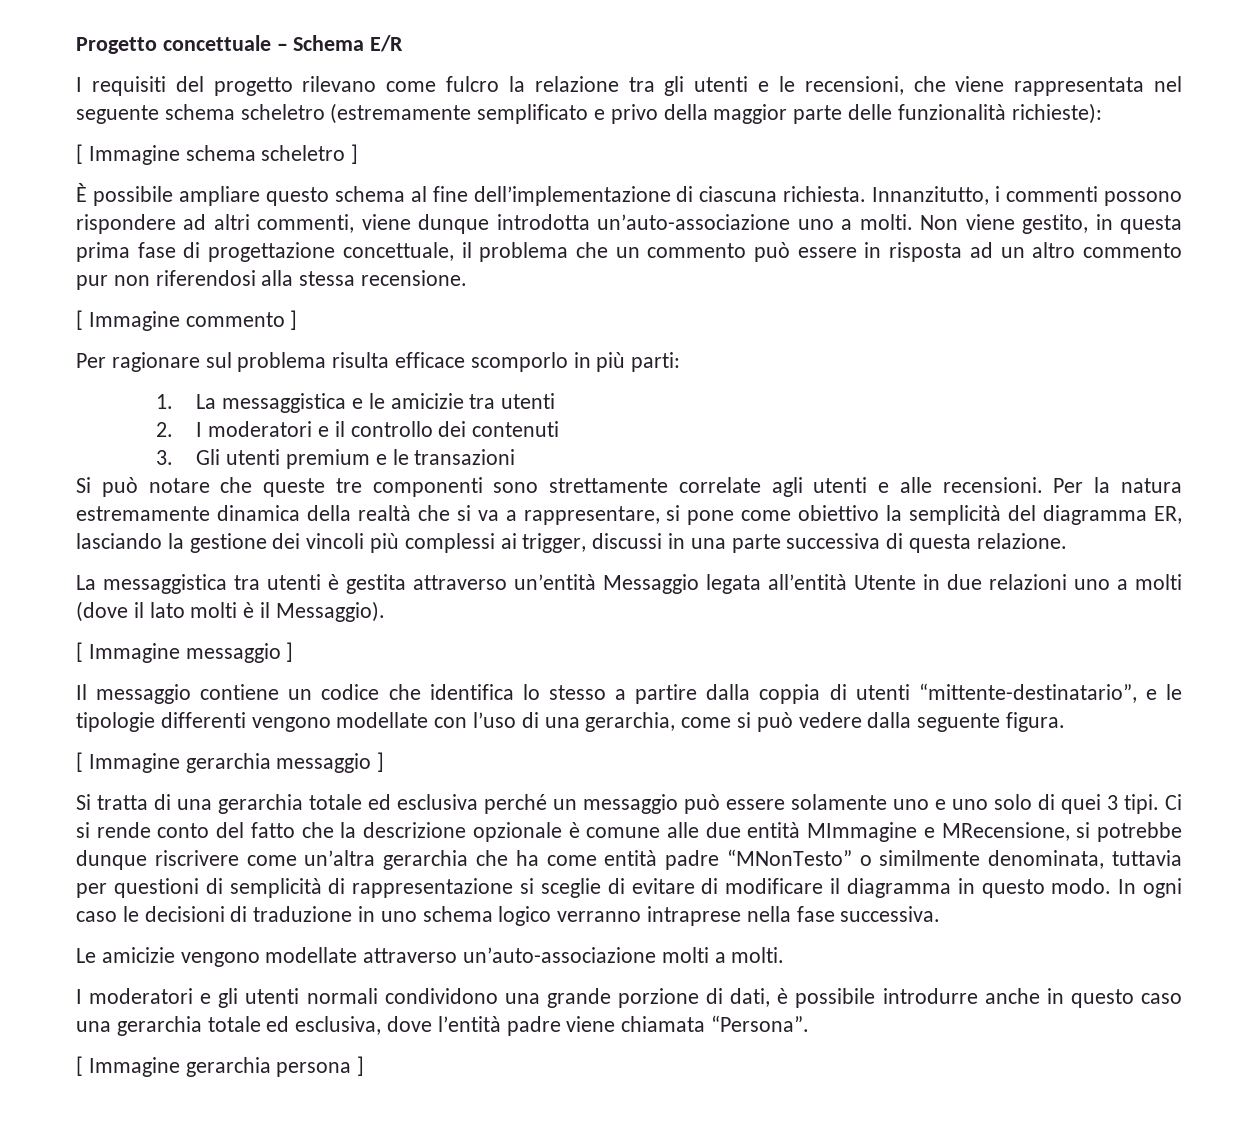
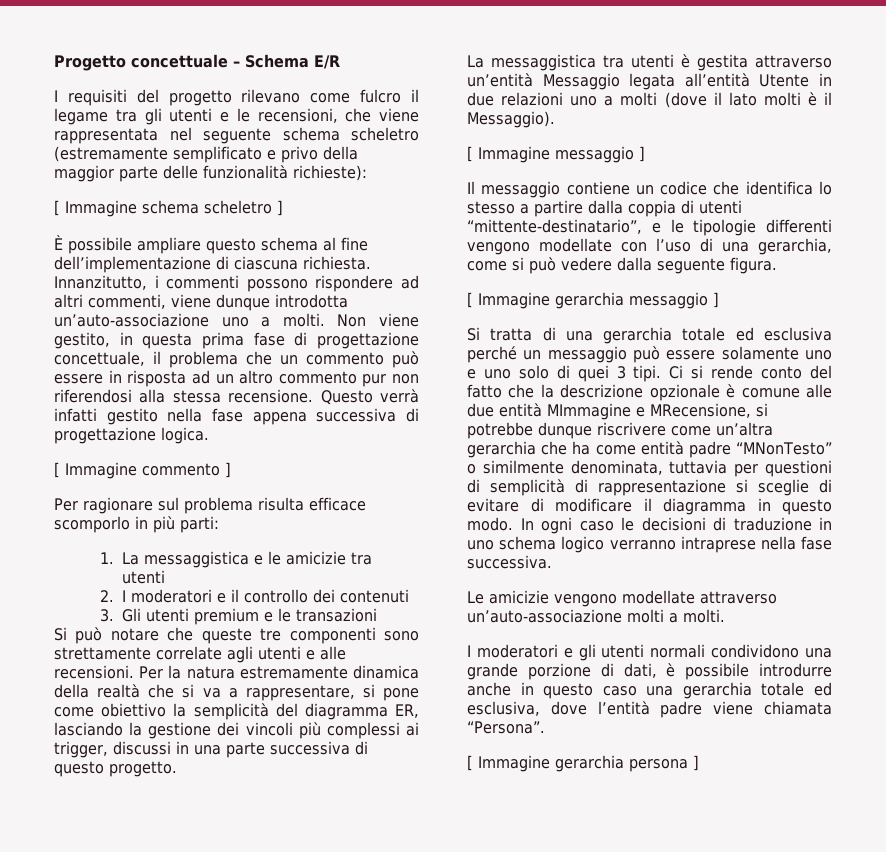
[508,76,619,92] la relazione -> [410,89,419,102] [54,108,108,125] il legame
(468, 278) none -> [320,389,419,405] [54,408,419,425] [54,427,209,444] Questo verrà infatti gestito nella fase appena successiva di progettazione logica.
[909,533,1067,553] questa relazione. -> [54,761,177,777] questo progetto.

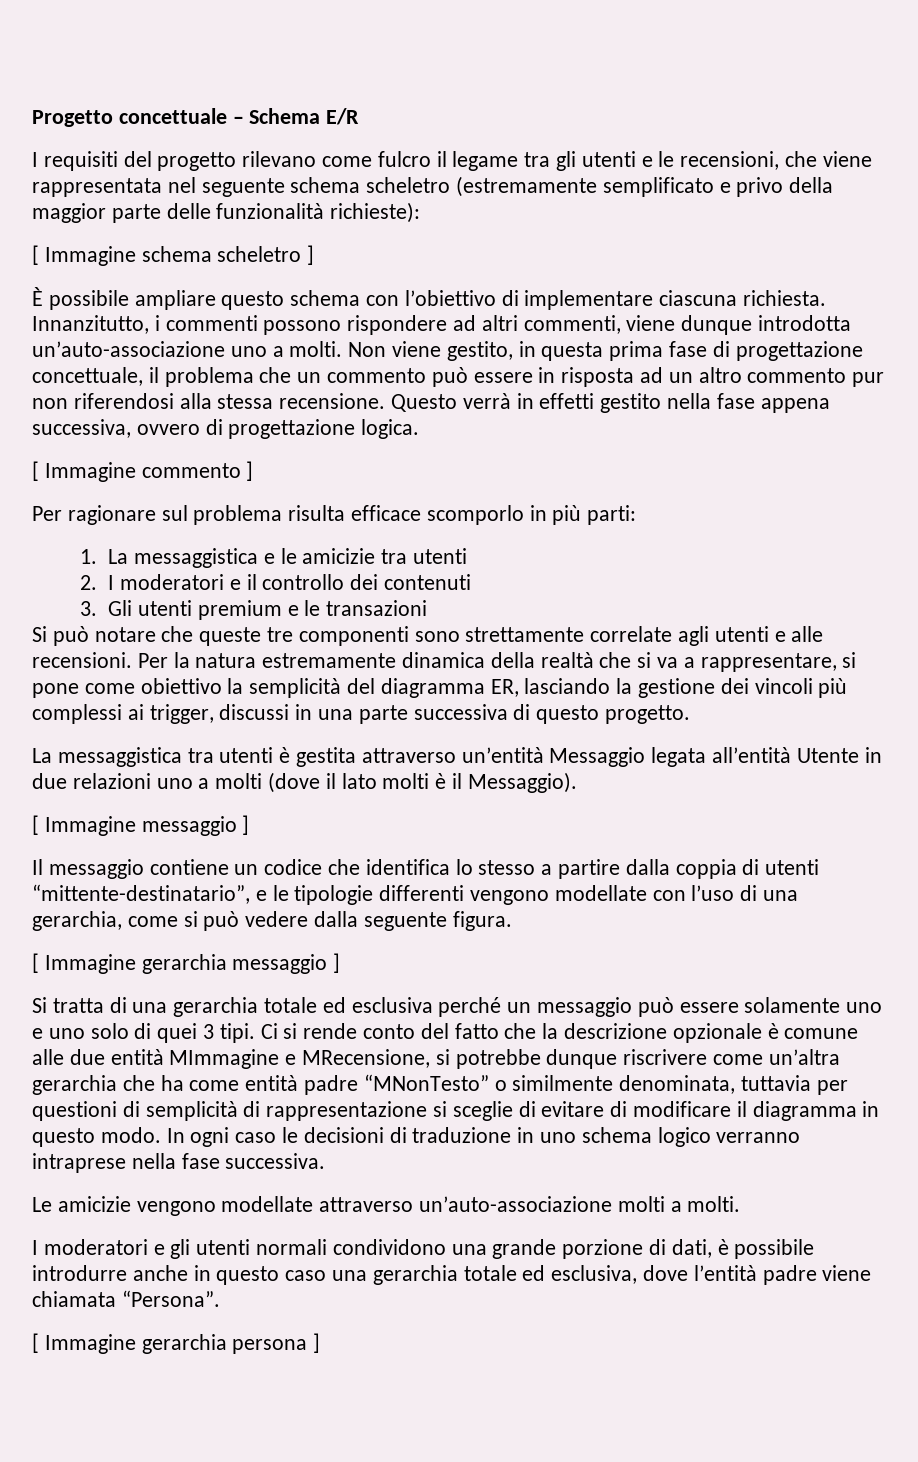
[323,237,368,251] [54,256,229,273] al fine dell’implementazione di -> [366,290,654,310] con l’obiettivo di implementare
[54,408,97,422] infatti -> [516,393,595,409] in effetti
[316,408,397,422] successiva -> [32,419,200,438] successiva, ovvero

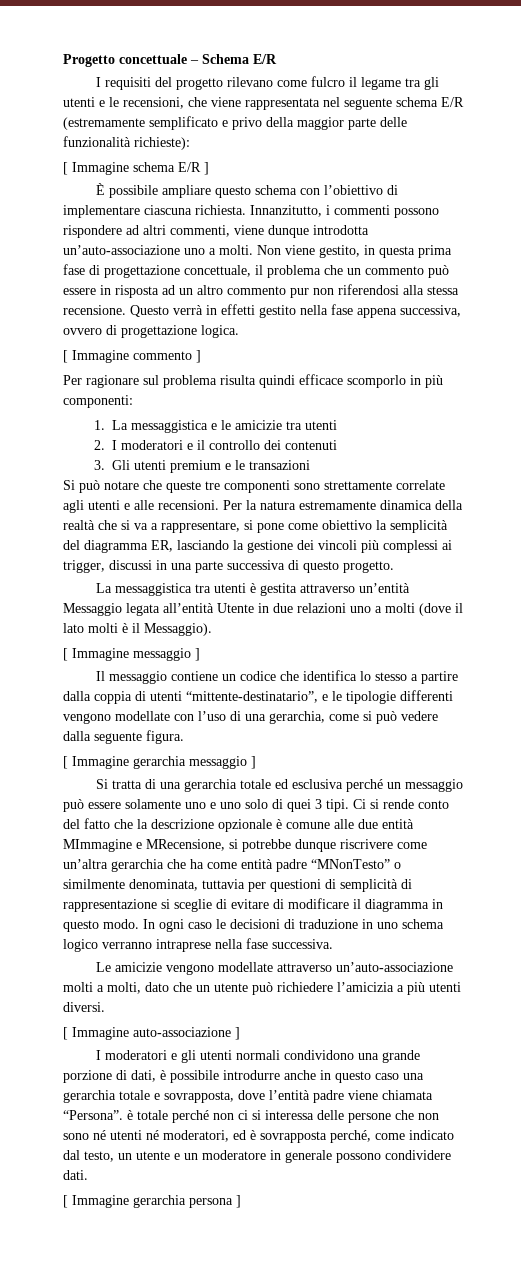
[366,177,451,193] scheletro -> [441,97,464,107] E/R
[217,246,302,262] scheletro -> [178,162,201,172] E/R
(346, 513) none -> [259,375,295,388] quindi
[587,505,637,525] parti: -> [63,395,133,408] componenti:
[687,1196,741,1212] molti. -> [107,982,461,995] [63,1002,105,1012] [63,1027,240,1040] molti, dato che un utente può richiedere l’amicizia a più utenti diversi. // [ Immagine auto-associazione ]
[522,1265,638,1284] ed esclusiva, -> [154,1091,234,1103] e sovrapposta,
(220, 1298) none -> [127,1110,439,1123] [63,1130,454,1143] [63,1150,451,1163] [63,1170,88,1180] è totale perché non ci si interessa delle persone che non sono né utenti né moderatori, ed è sovrapposta perché, come indicato dal testo, un utente e un moderatore in generale possono condividere dati.

